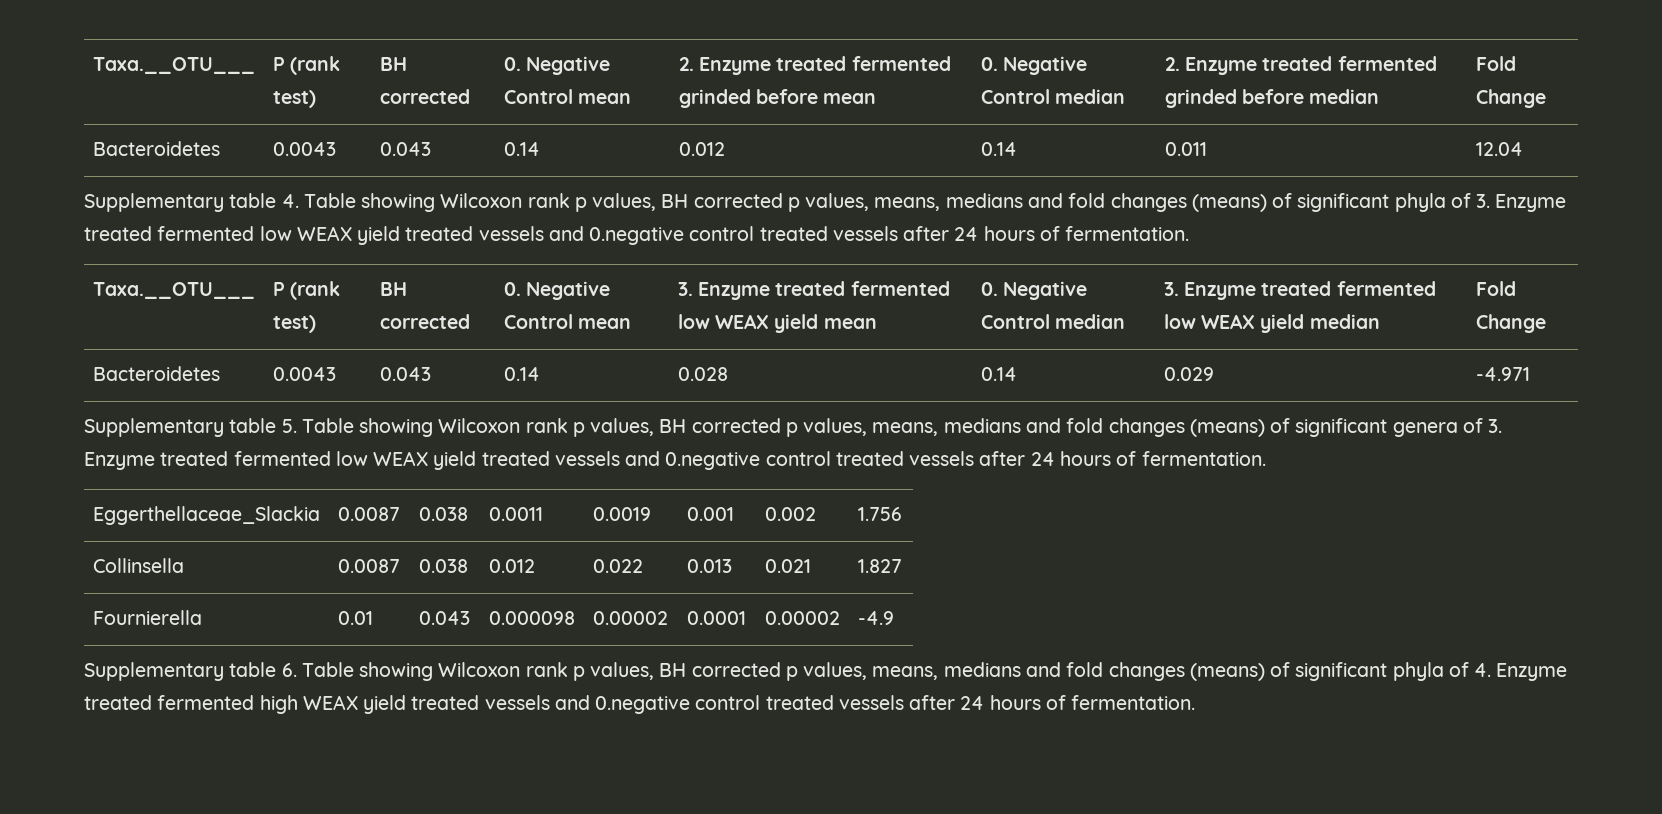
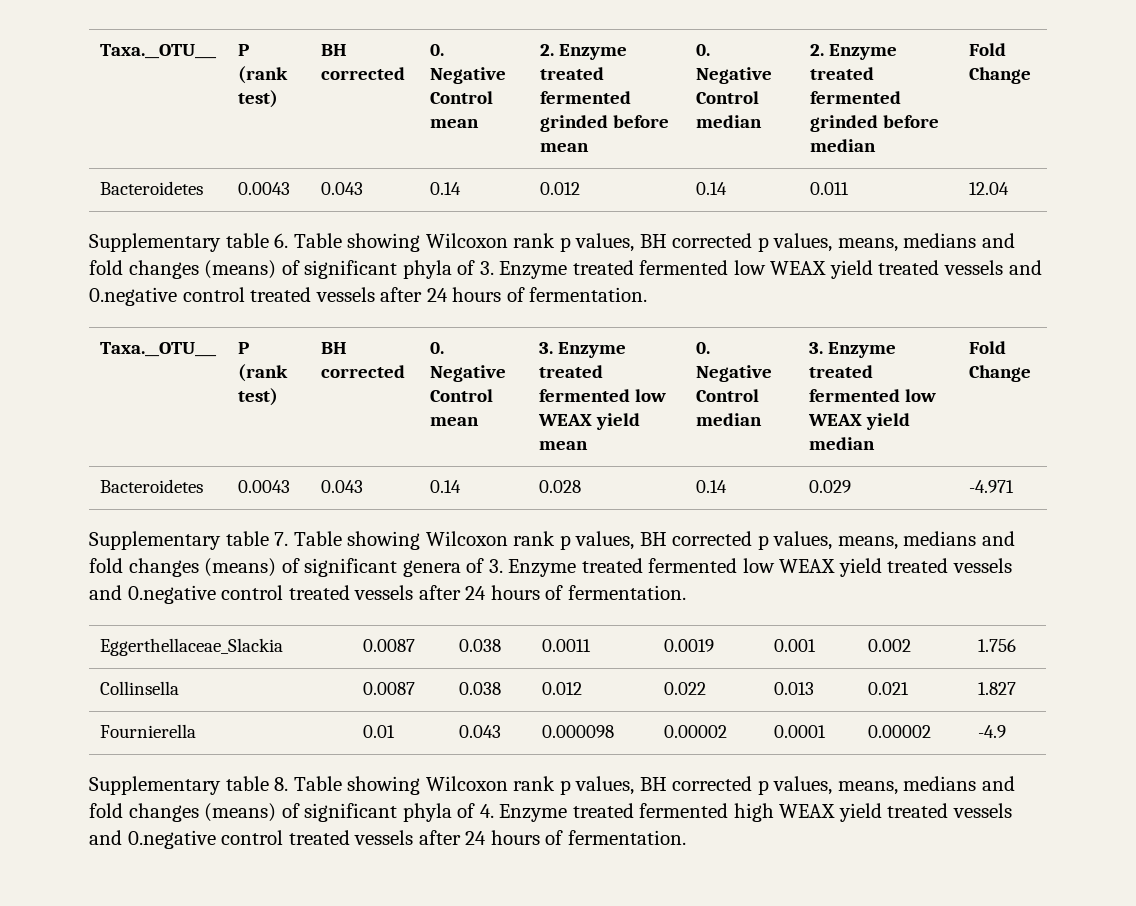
[281,194,299,208] 4. -> [274,233,289,248] 6.
[281,419,297,433] 5. -> [274,532,289,546] 7.
[281,663,297,677] 6. -> [274,777,289,791] 8.

